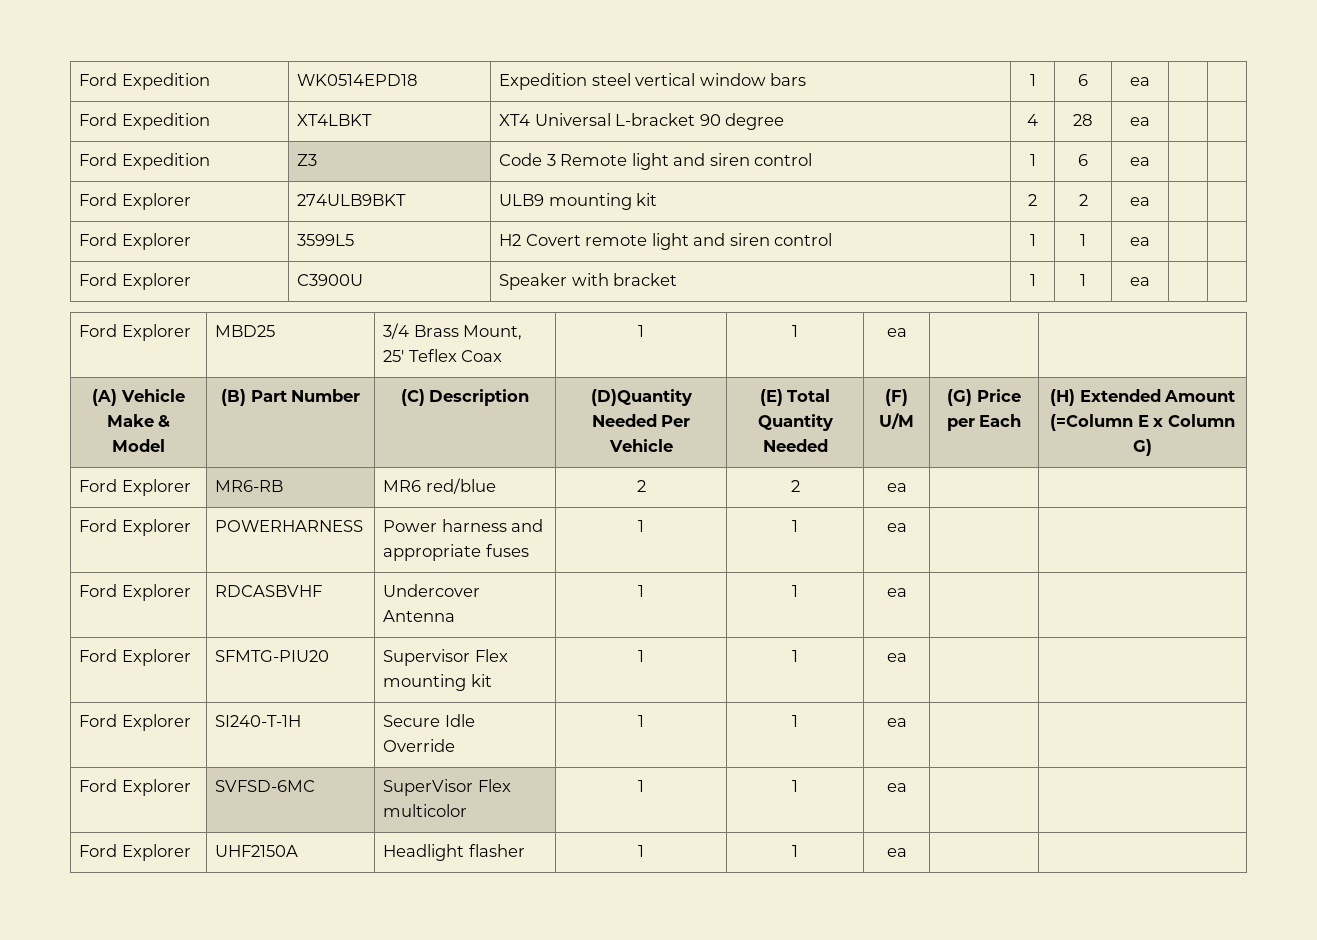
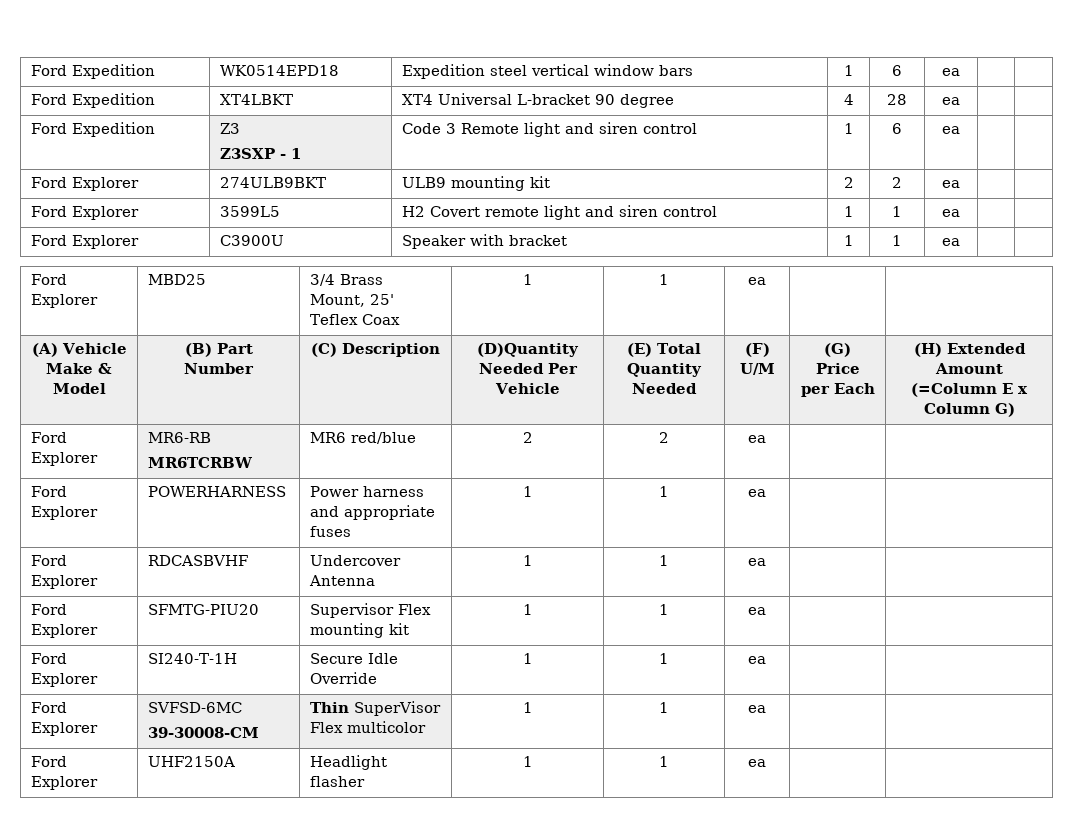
(318, 160) none -> [219,148,301,159] // Z3SXP - 1
(284, 486) none -> [147,457,253,468] // MR6TCRBW
(316, 786) | -> [147,727,259,738] [309,702,349,713] // 39-30008-CM | Thin

